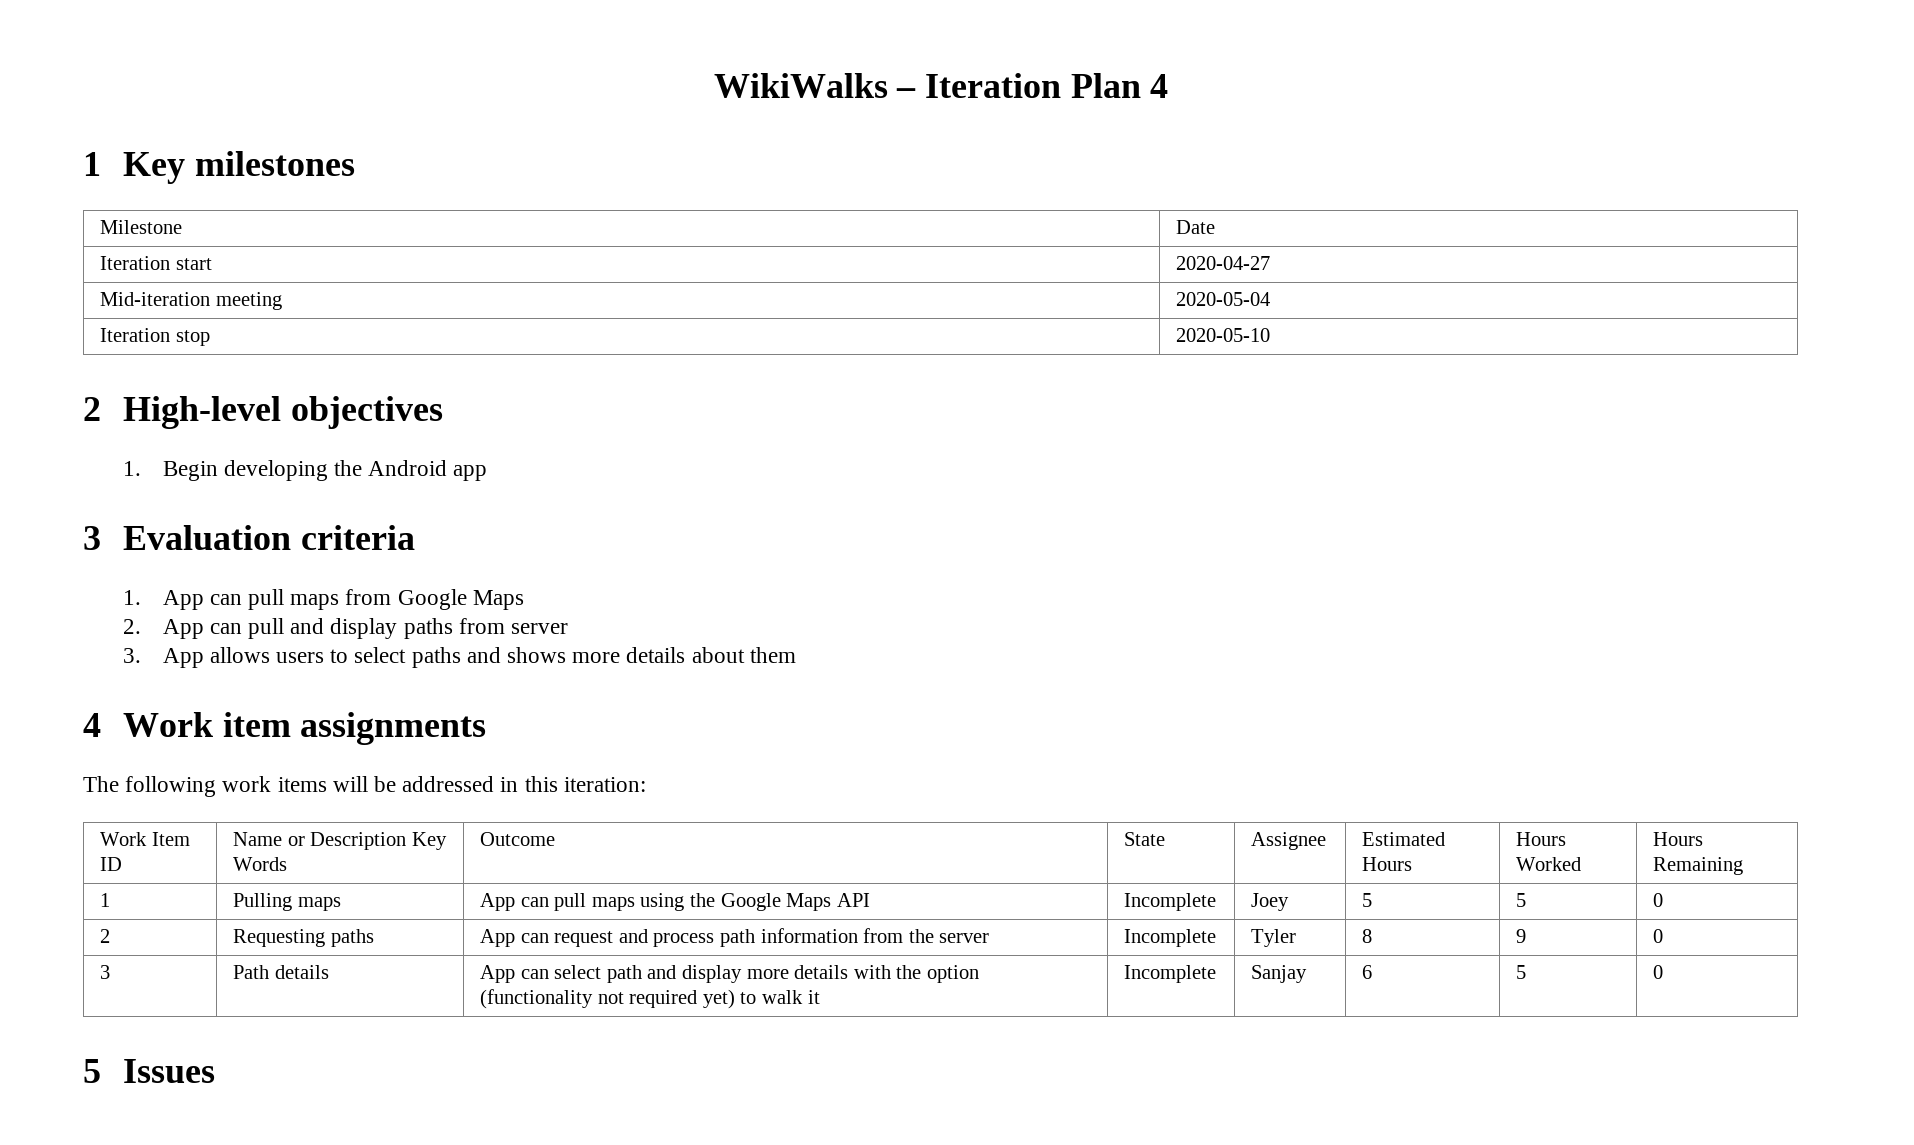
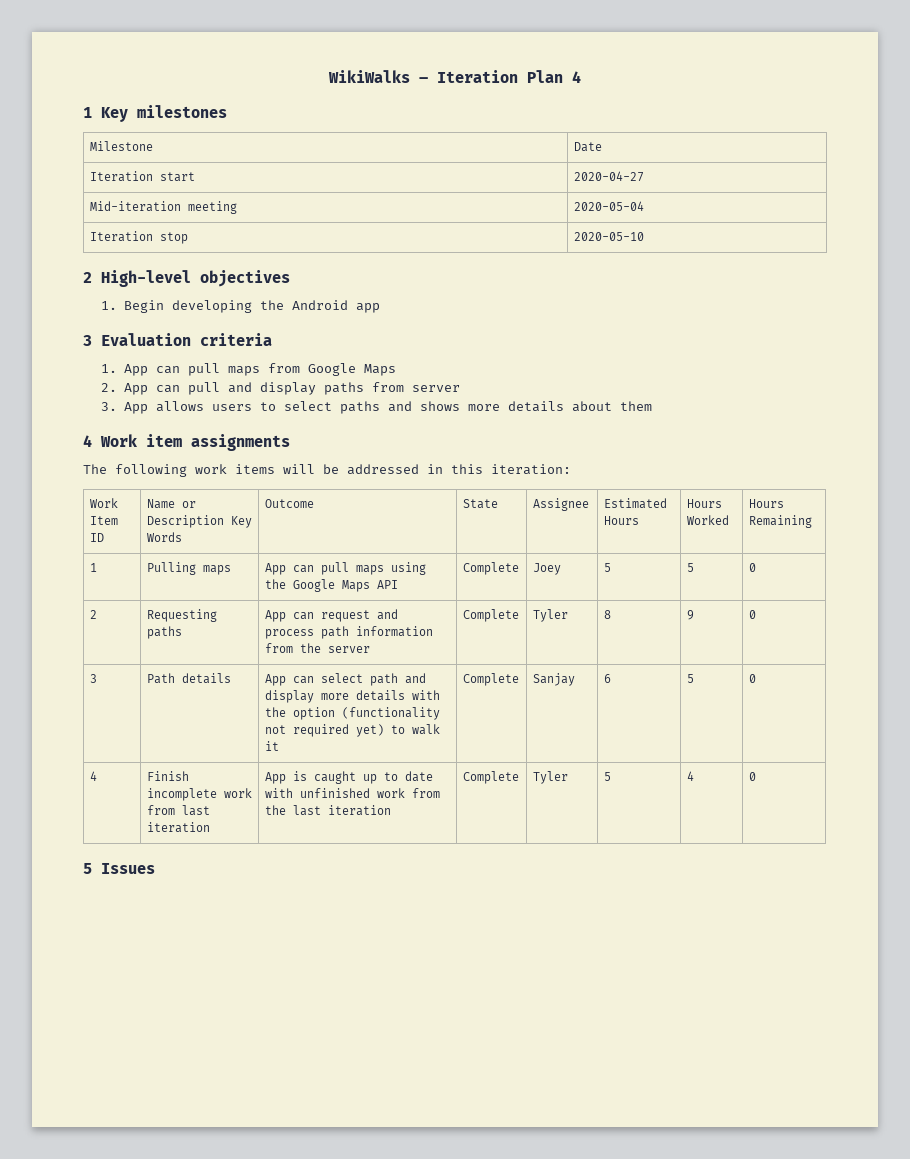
[1124,893,1217,911] Incomplete -> [462,562,519,575] Complete
[1124,929,1217,947] Incomplete -> [462,609,519,622] Complete
[1124,965,1217,983] Incomplete -> [462,673,519,686] Complete
(1664, 972) none -> [89,771,97,781] [146,771,189,781] [146,788,252,801] [146,805,210,816] [146,822,210,833] [264,771,433,784] [264,788,440,798] [264,805,391,816] [462,771,519,784] [532,771,568,784] [603,772,611,781] [686,771,694,781] [748,772,756,781] // 4 | Finish incomplete work from last iteration | App is caught up to date with unfinished work from the last iteration | Complete | Tyler | 5 | 4 | 0

